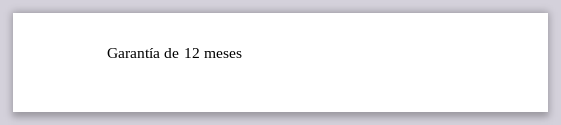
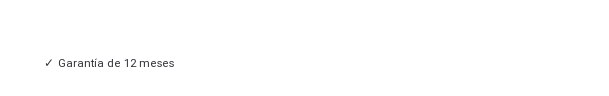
(107, 53) none -> [44,59,55,67] ✓

